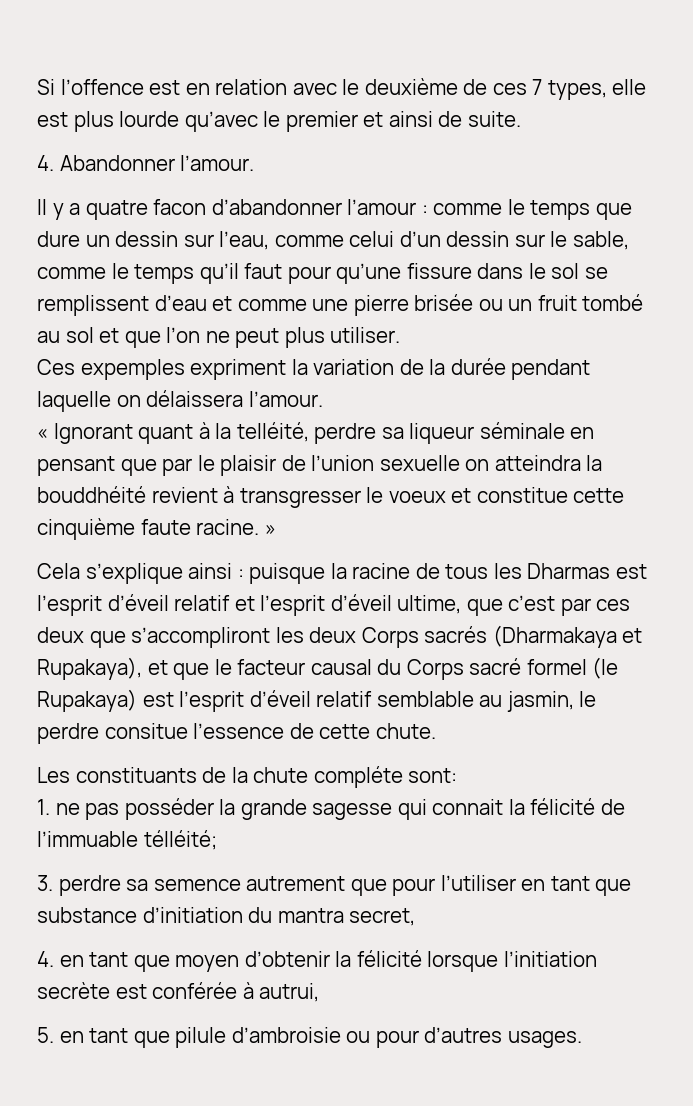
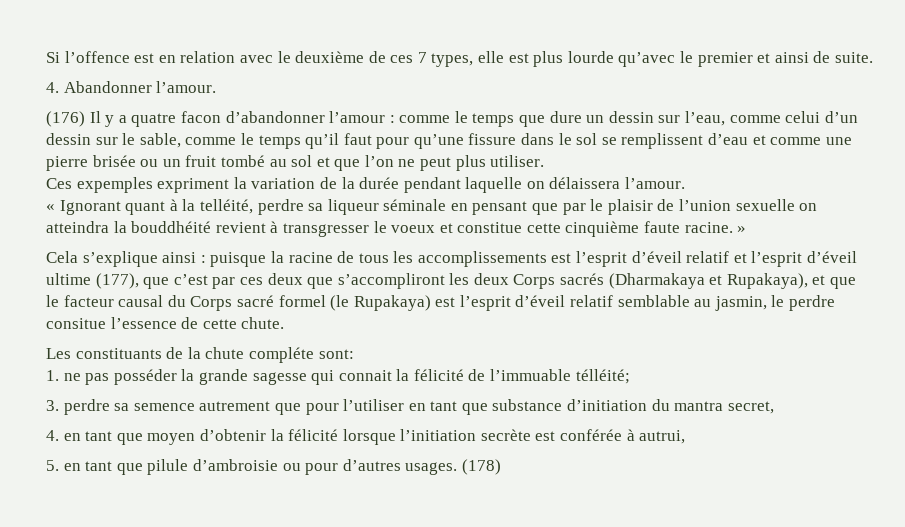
(255, 163) none -> [46,111,85,127] (176)
[527,563,611,579] Dharmas -> [417,251,547,267] accomplissements
[397,595,462,614] ultime, -> [46,273,139,289] ultime (177),
(582, 1039) none -> [461,459,501,475] (178)

